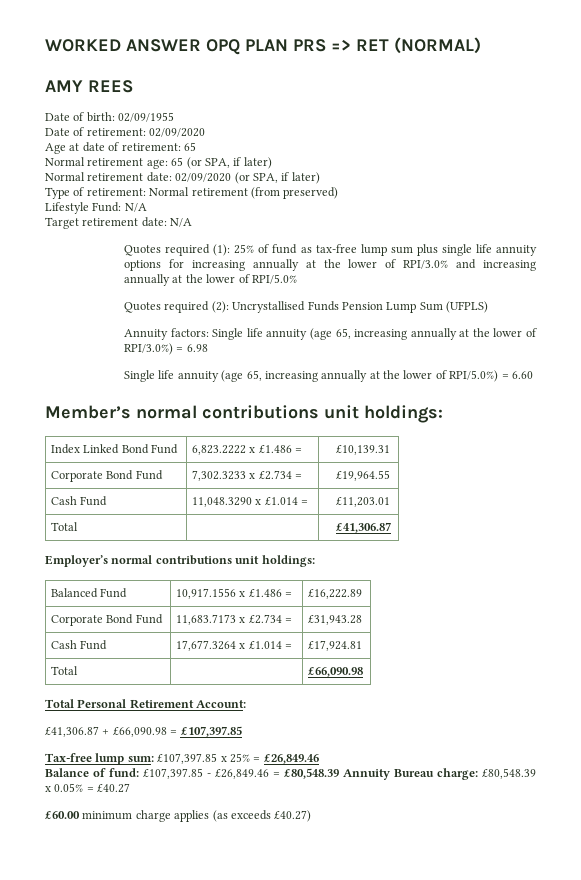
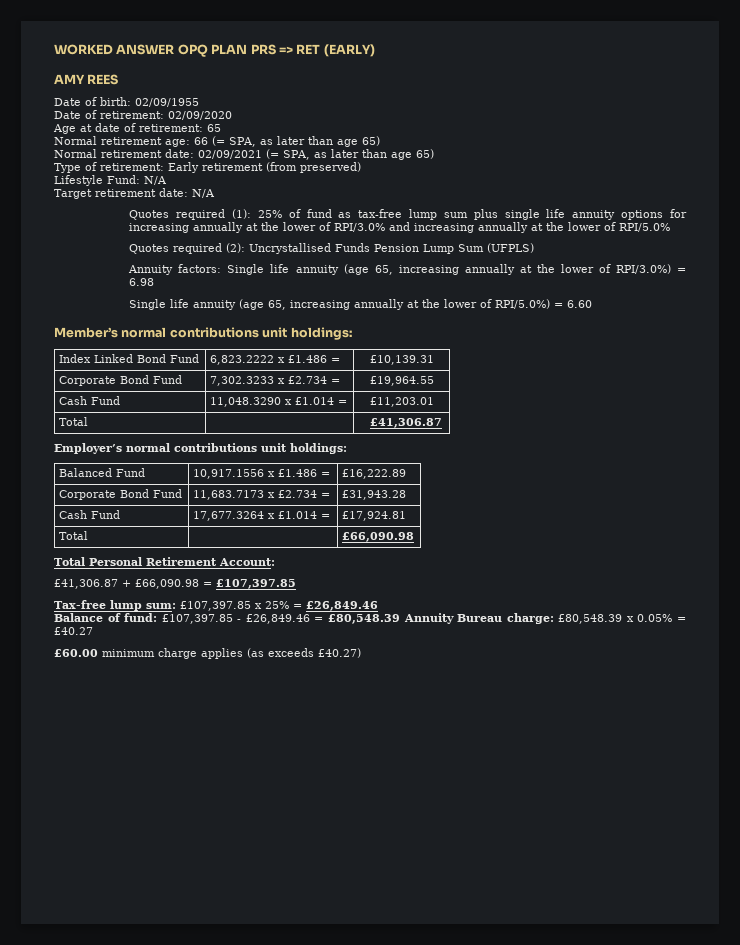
[394,37,481,54] (NORMAL) -> [323,44,375,57] (EARLY)
[171,157,272,169] [45,172,320,184] 65 (or SPA, if later) // Normal retirement date: 02/09/2020 (or SPA, if later) -> [194,136,380,147] [54,149,434,160] 66 (= SPA, as later than age 65) // Normal retirement date: 02/09/2021 (= SPA, as later than age 65)
[149,187,190,196] Normal -> [168,162,199,173] Early

